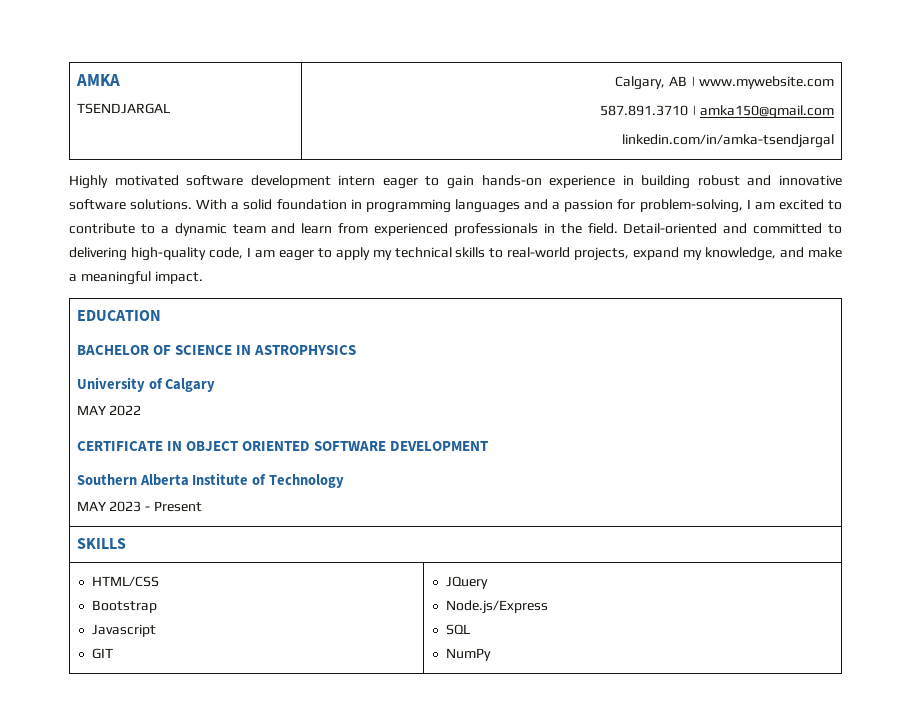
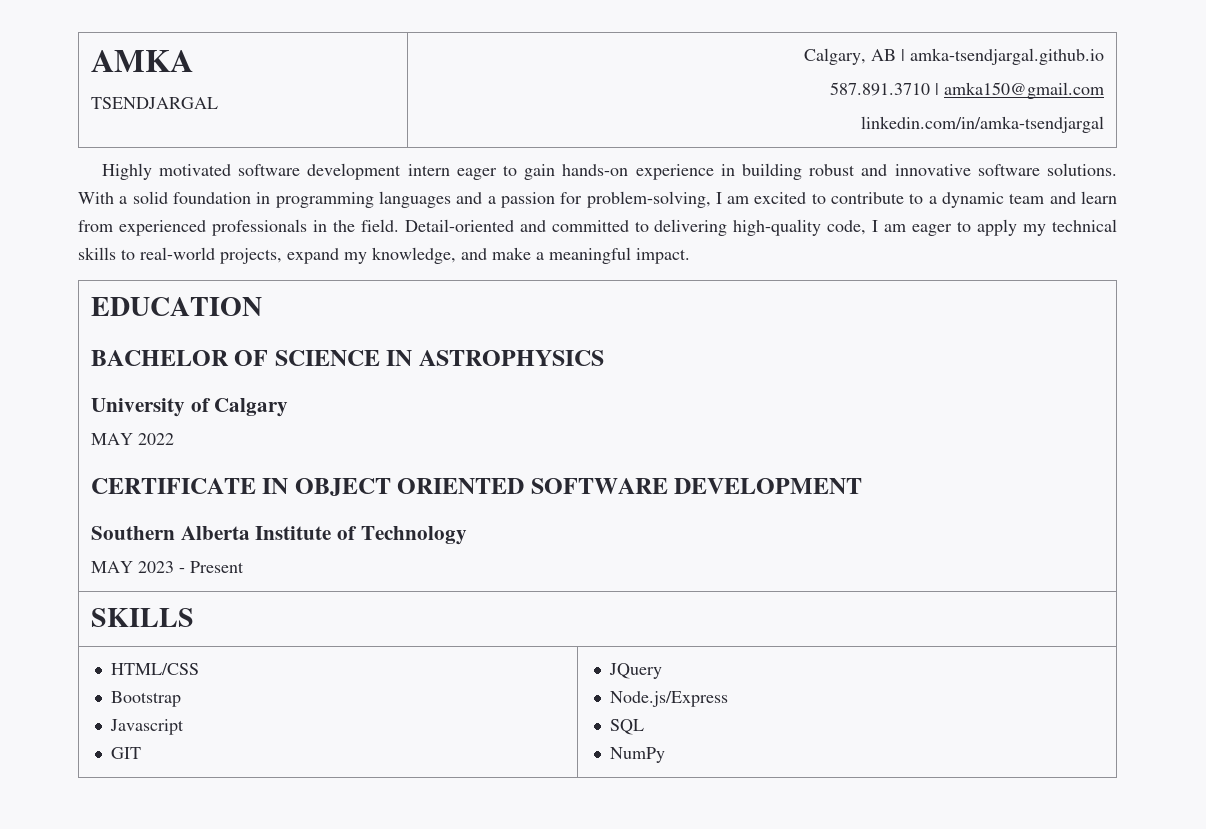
[699,76,835,89] www.mywebsite.com -> [910,48,1105,65] amka-tsendjargal.github.io

